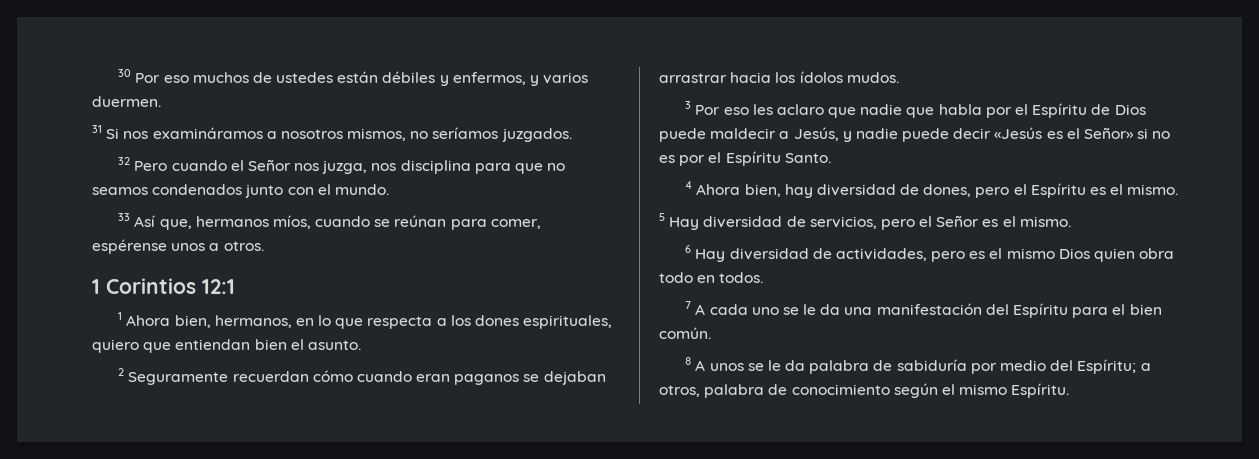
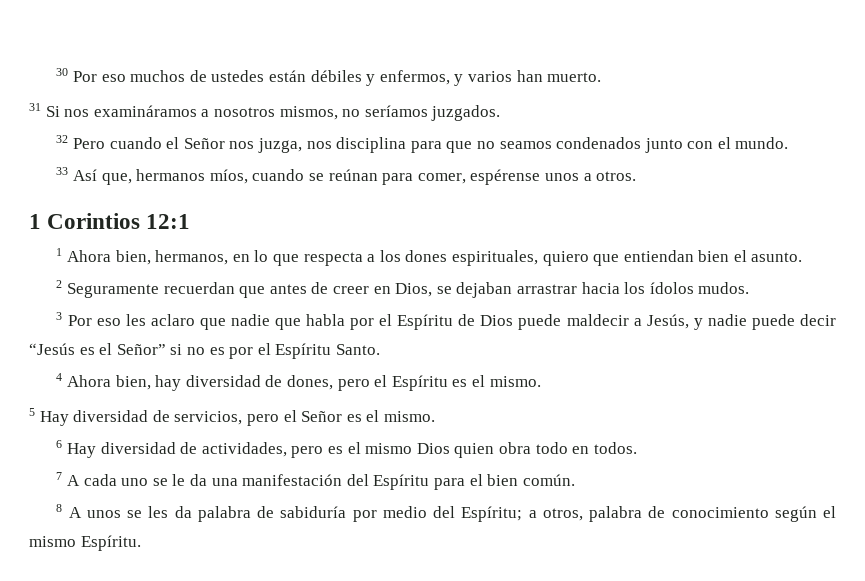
[92,96,161,107] duermen. -> [516,70,602,82] han muerto.
[312,370,520,385] cómo cuando eran paganos -> [239,282,433,298] que antes de creer en Dios,
[994,127,1135,139] «Jesús es el Señor» -> [29,343,166,355] “Jesús es el Señor”
[767,360,781,371] le -> [148,506,169,518] les

